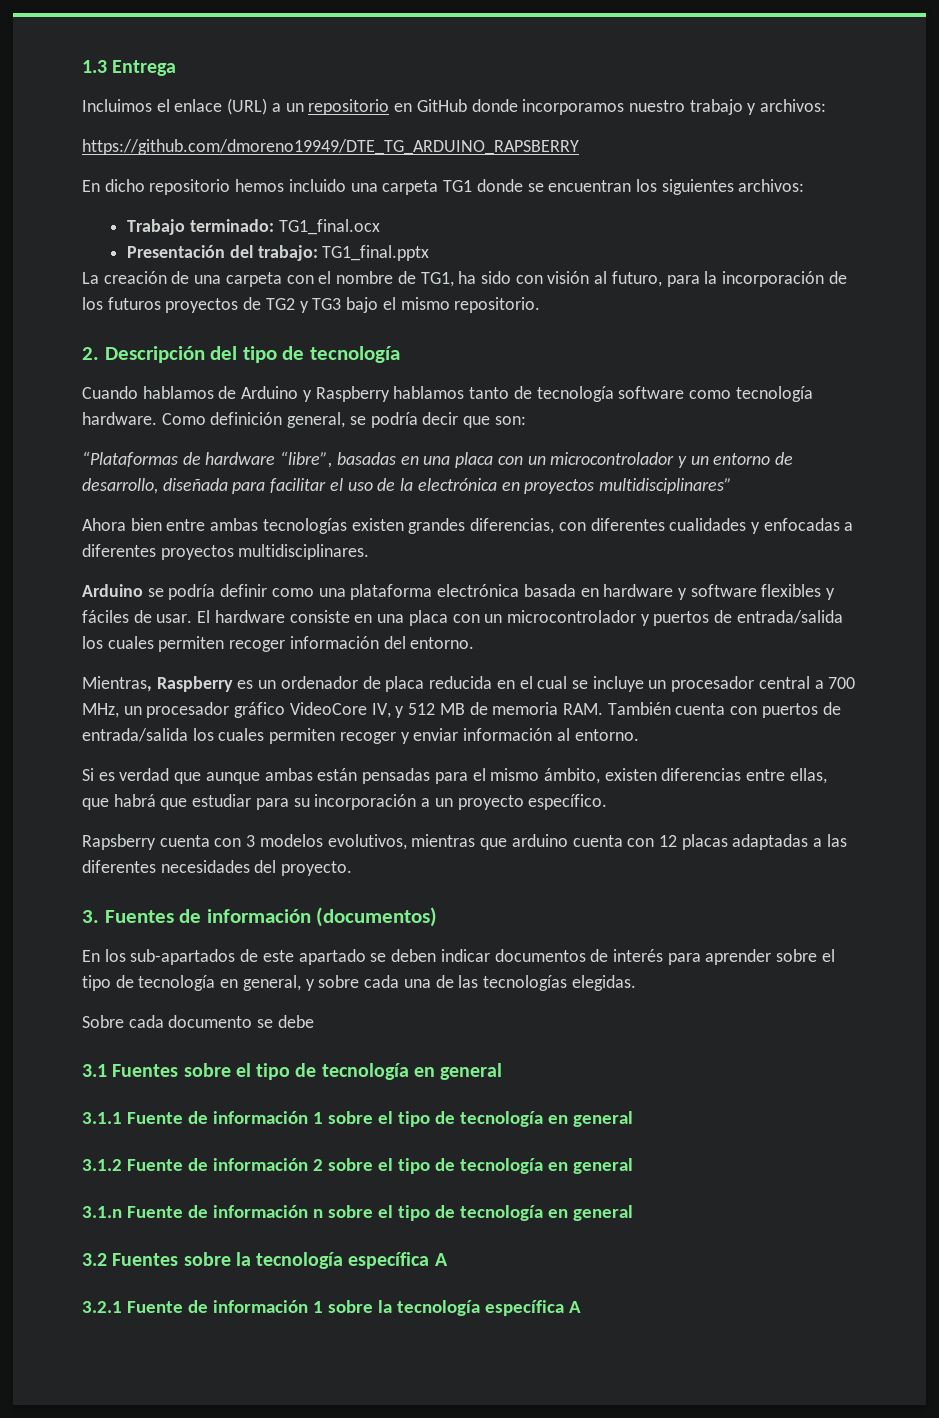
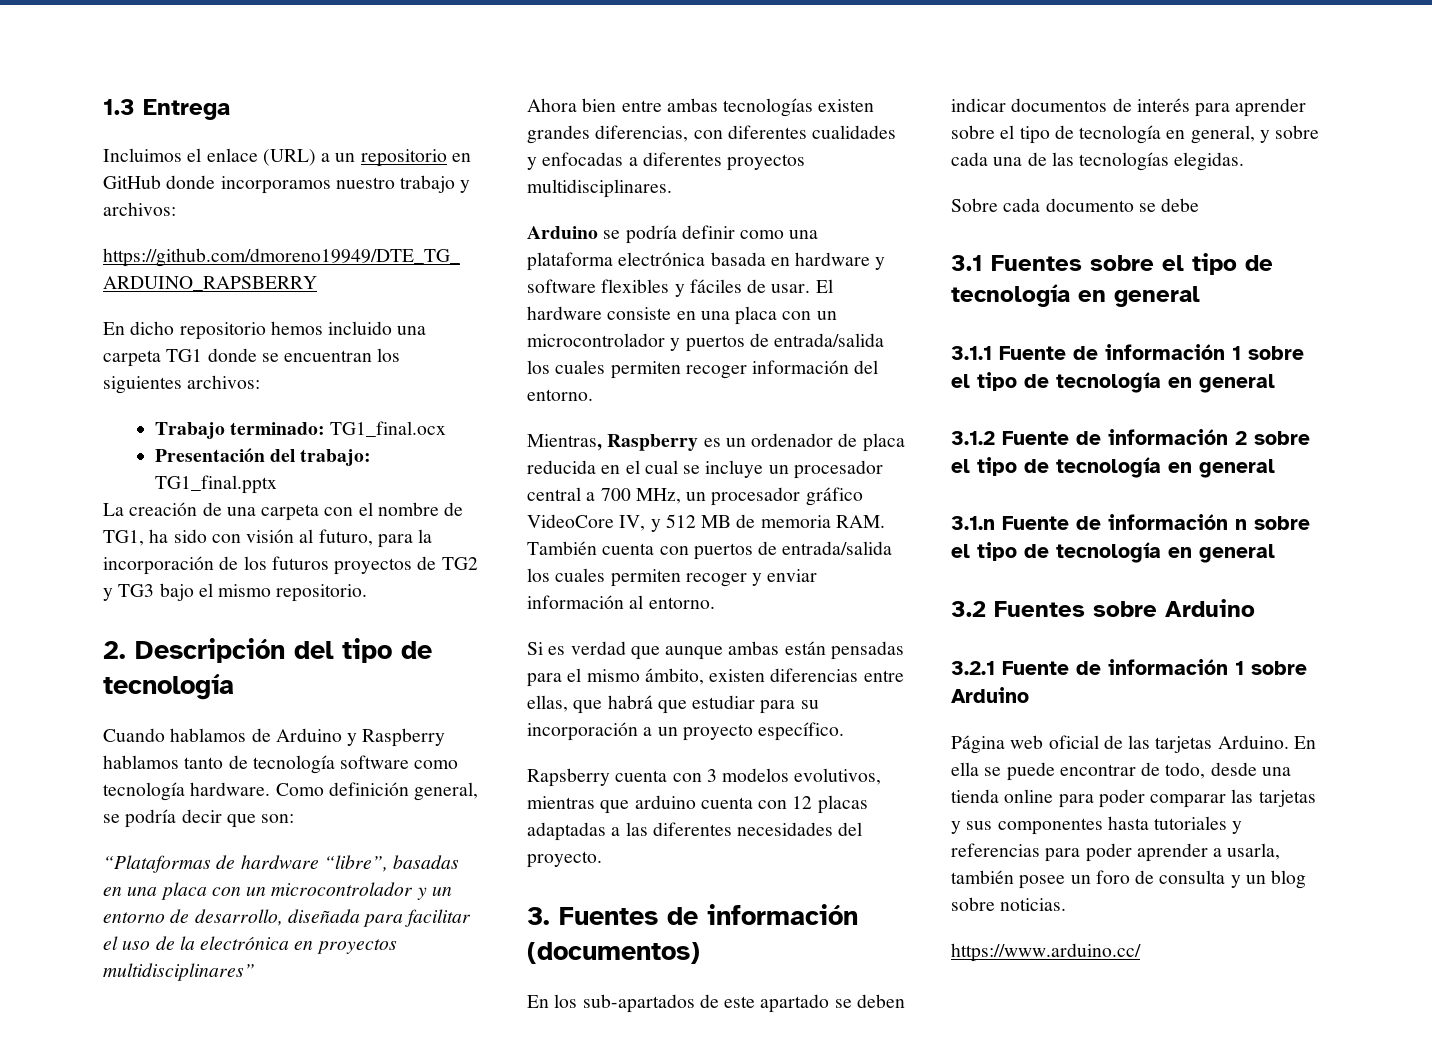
[235,1252,448,1269] la tecnología específica A -> [1165,599,1255,617] Arduino
[377,1300,581,1316] la tecnología específica A -> [951,687,1029,703] [951,735,1316,754] [951,762,1291,781] [951,789,1316,808] [951,816,1243,835] [951,843,1281,862] [951,870,1307,889] [951,897,1067,911] [951,943,1141,962] Arduino // Página web oficial de las tarjetas Arduino. En ella se puede encontrar de todo, desde una tienda online para poder comparar las tarjetas y sus componentes hasta tutoriales y referencias para poder aprender a usarla, también posee un foro de consulta y un blog sobre noticias. // https://www.arduino.cc/

